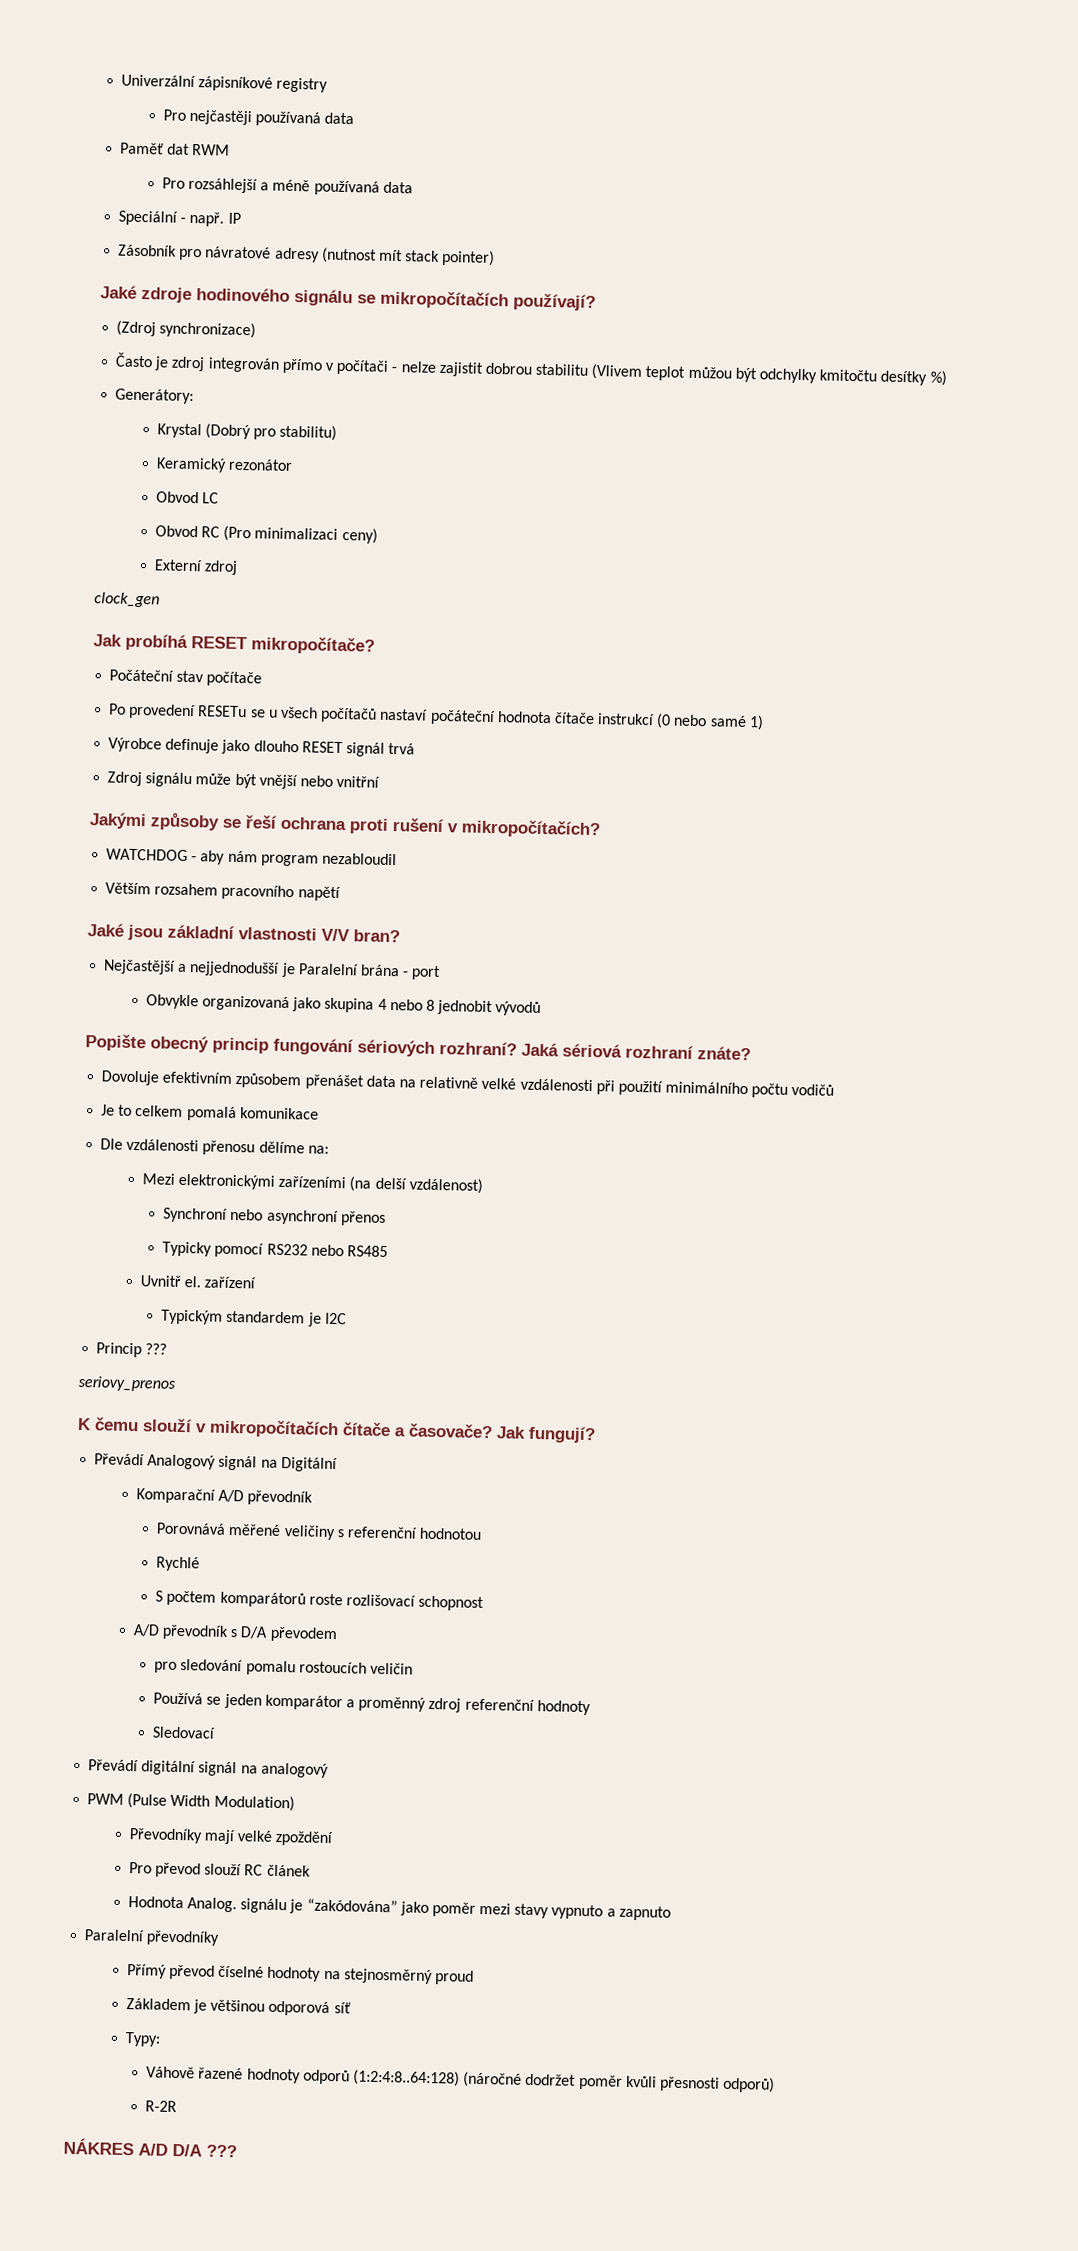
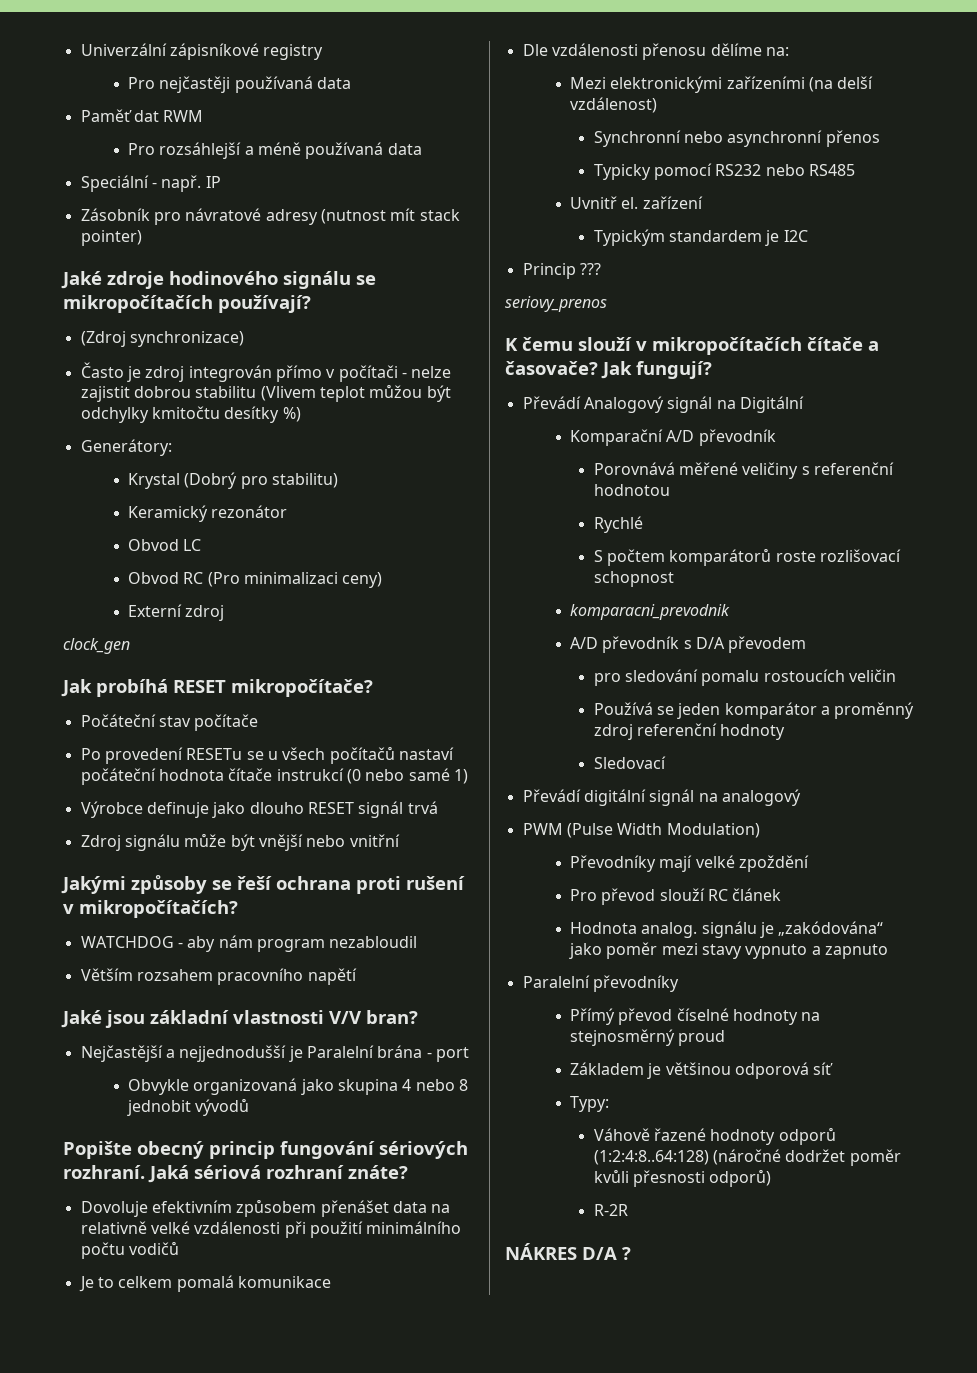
[439,1041,517,1056] rozhraní? -> [63,1165,145,1179] rozhraní.
[163,1207,339,1226] Synchroní nebo asynchroní -> [593,130,823,147] Synchronní nebo asynchronní
(485, 1603) none -> [570,604,731,620] // komparacni_prevodnik
[187,1897,238,1913] Analog. -> [641,922,698,938] analog.
[306,1898,398,1913] “zakódována” -> [778,921,884,936] „zakódována“
[138,2143,237,2158] A/D D/A ??? -> [582,1247,631,1260] D/A ?

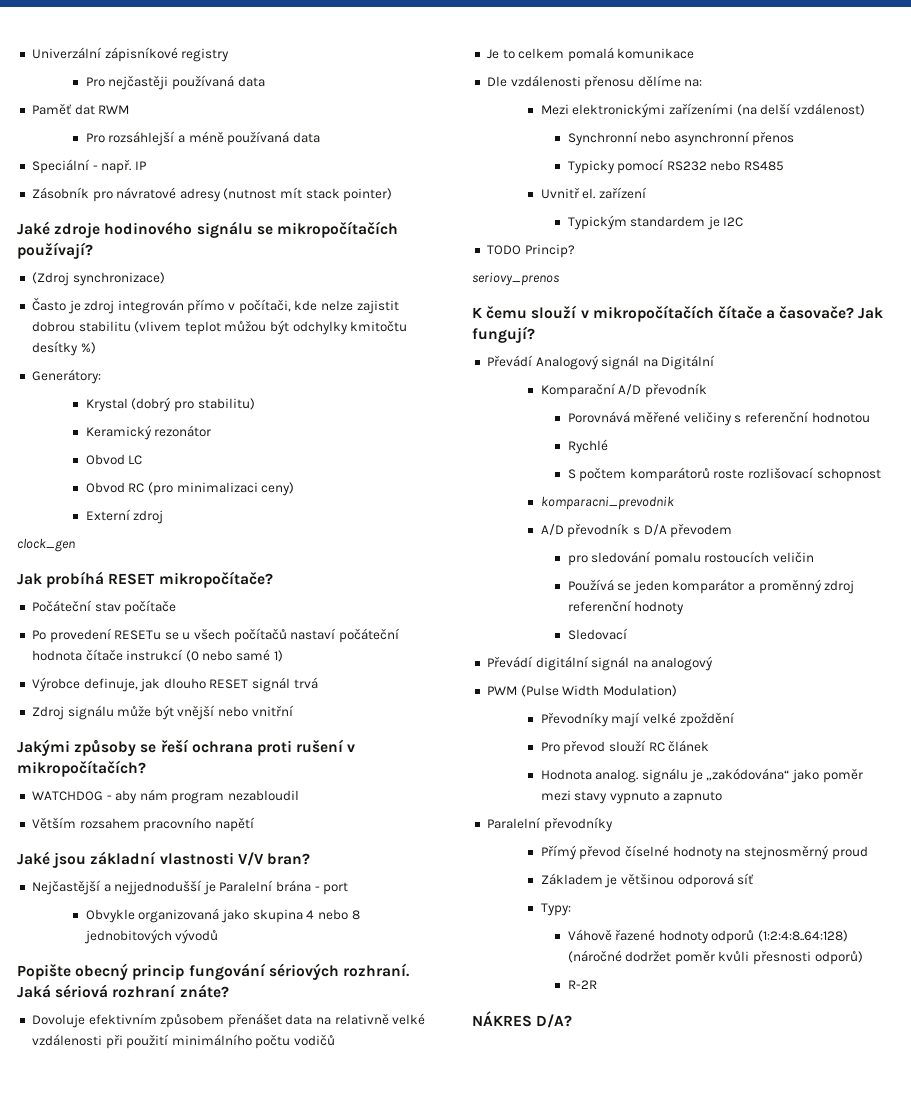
[338,365,407,382] počítači - -> [238,299,318,314] počítači, kde
[260,386,316,401] (Vlivem -> [134,321,182,333] (vlivem
[184,472,238,489] (Dobrý -> [131,397,172,412] (dobrý
[207,572,240,587] (Pro -> [147,482,173,496] (pro
[146,802,246,818] definuje jako -> [83,678,161,692] definuje, jak
[127,1100,192,1116] jednobit -> [83,929,172,944] jednobitových
[522,263,601,279] Princip ??? -> [486,244,575,258] TODO Princip?
[582,1247,631,1260] D/A ? -> [536,1014,573,1028] D/A?

